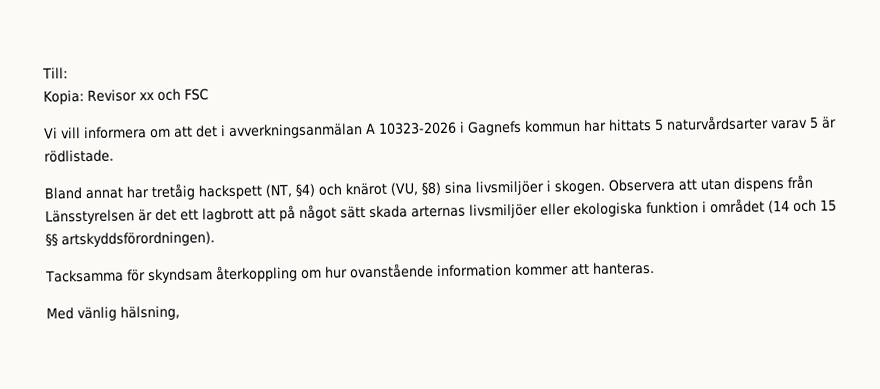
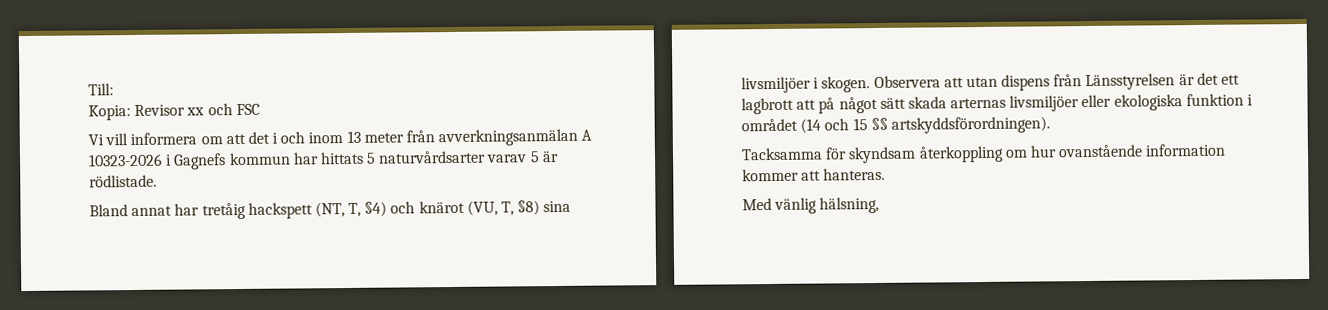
(226, 131) none -> [280,130,436,144] och inom 13 meter från
(293, 191) none -> [348,202,362,217] T,
(419, 189) none -> [501,201,515,216] T,

